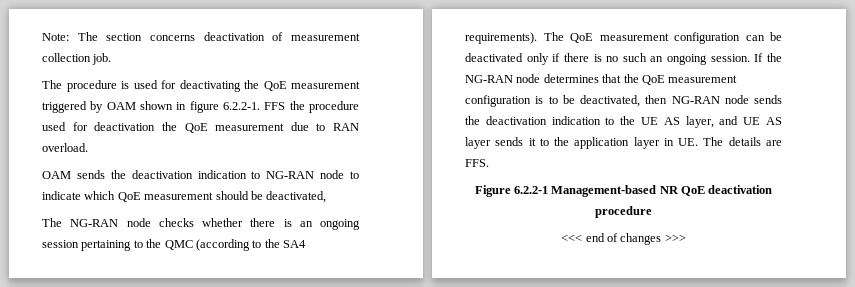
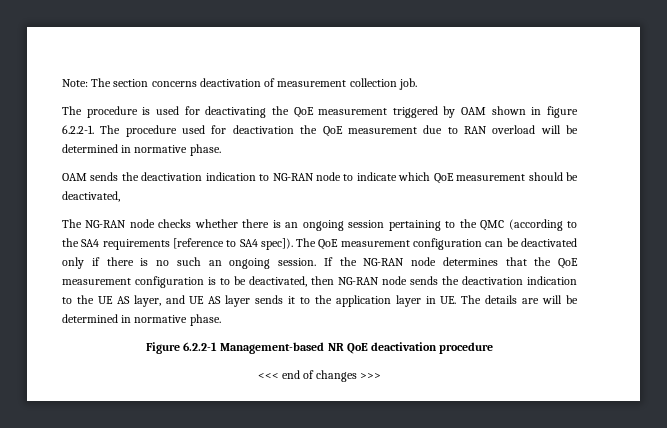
[264,101,305,110] FFS the -> [100,125,121,134] The
[42,143,88,152] overload. -> [492,125,578,134] [62,144,221,156] overload will be determined in normative phase.
[465,32,537,44] requirements). -> [102,238,293,250] requirements [reference to SA4 spec]).
[465,159,489,167] FFS. -> [542,295,579,304] [62,314,221,326] will be determined in normative phase.

